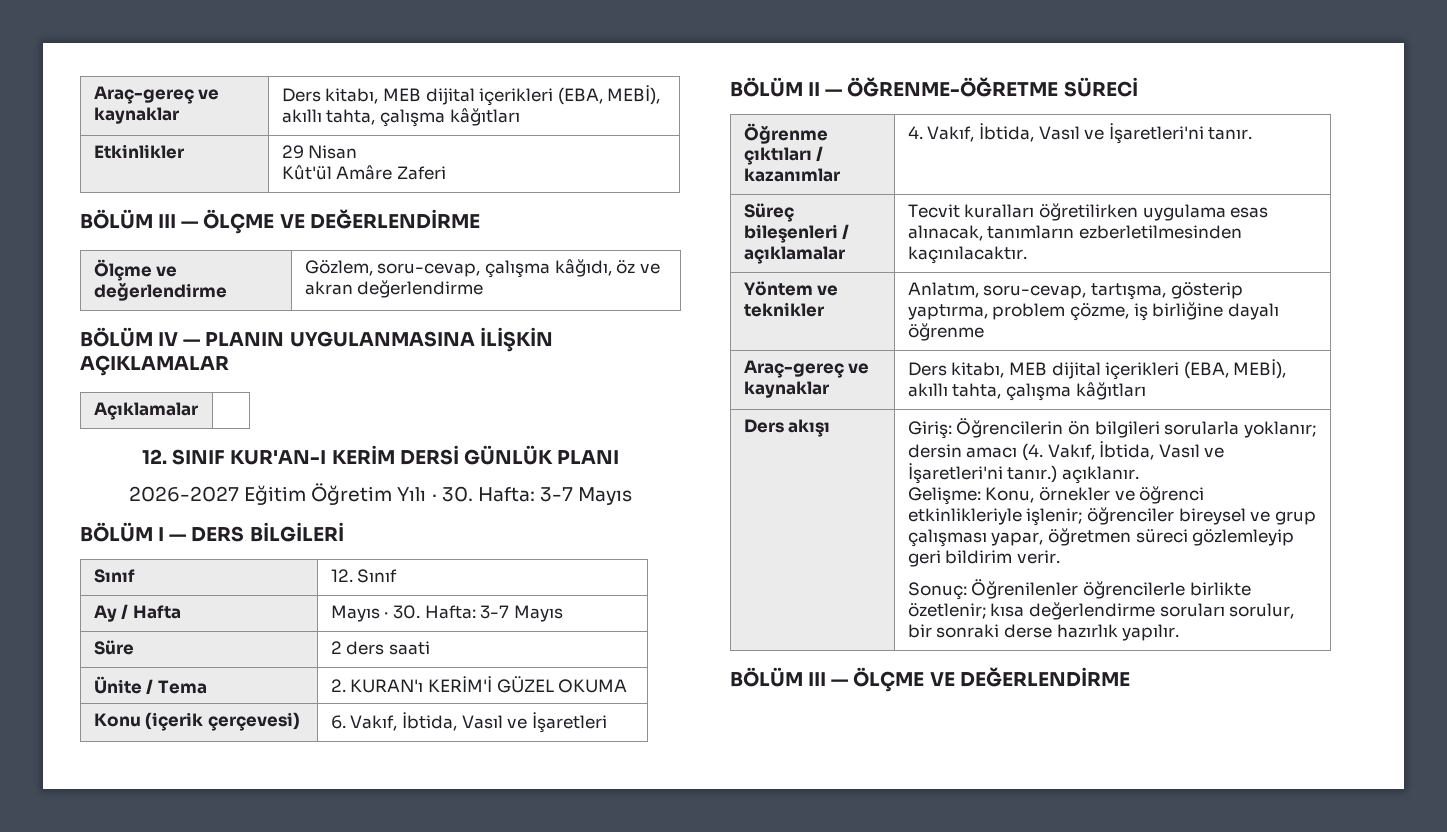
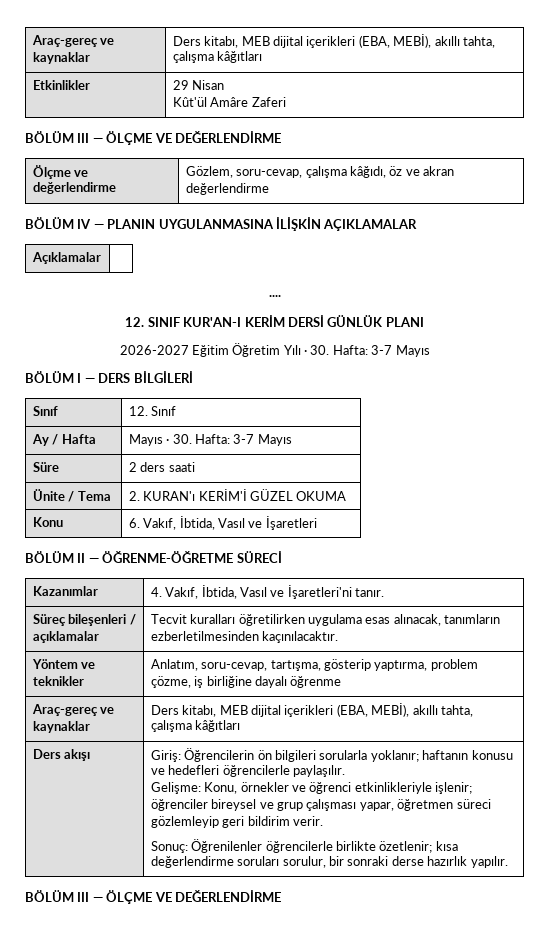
(198, 411) none -> [268,295,281,297] // ....
[145,712,301,731] (içerik çerçevesi) -> (63, 522) none
[743,123,828,144] [743,146,824,165] [743,168,840,182] Öğrenme çıktıları / kazanımlar -> [32,586,98,596] Kazanımlar
[907,441,1225,461] [907,463,1140,484] dersin amacı (4. Vakıf, İbtida, Vasıl ve İşaretleri'ni tanır.) açıklanır. -> [422,750,513,760] [150,765,346,777] haftanın konusu ve hedefleri öğrencilerle paylaşılır.

